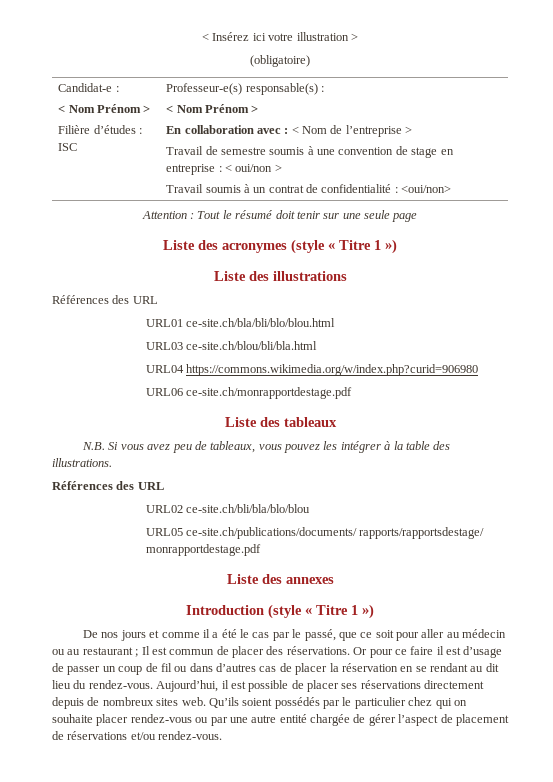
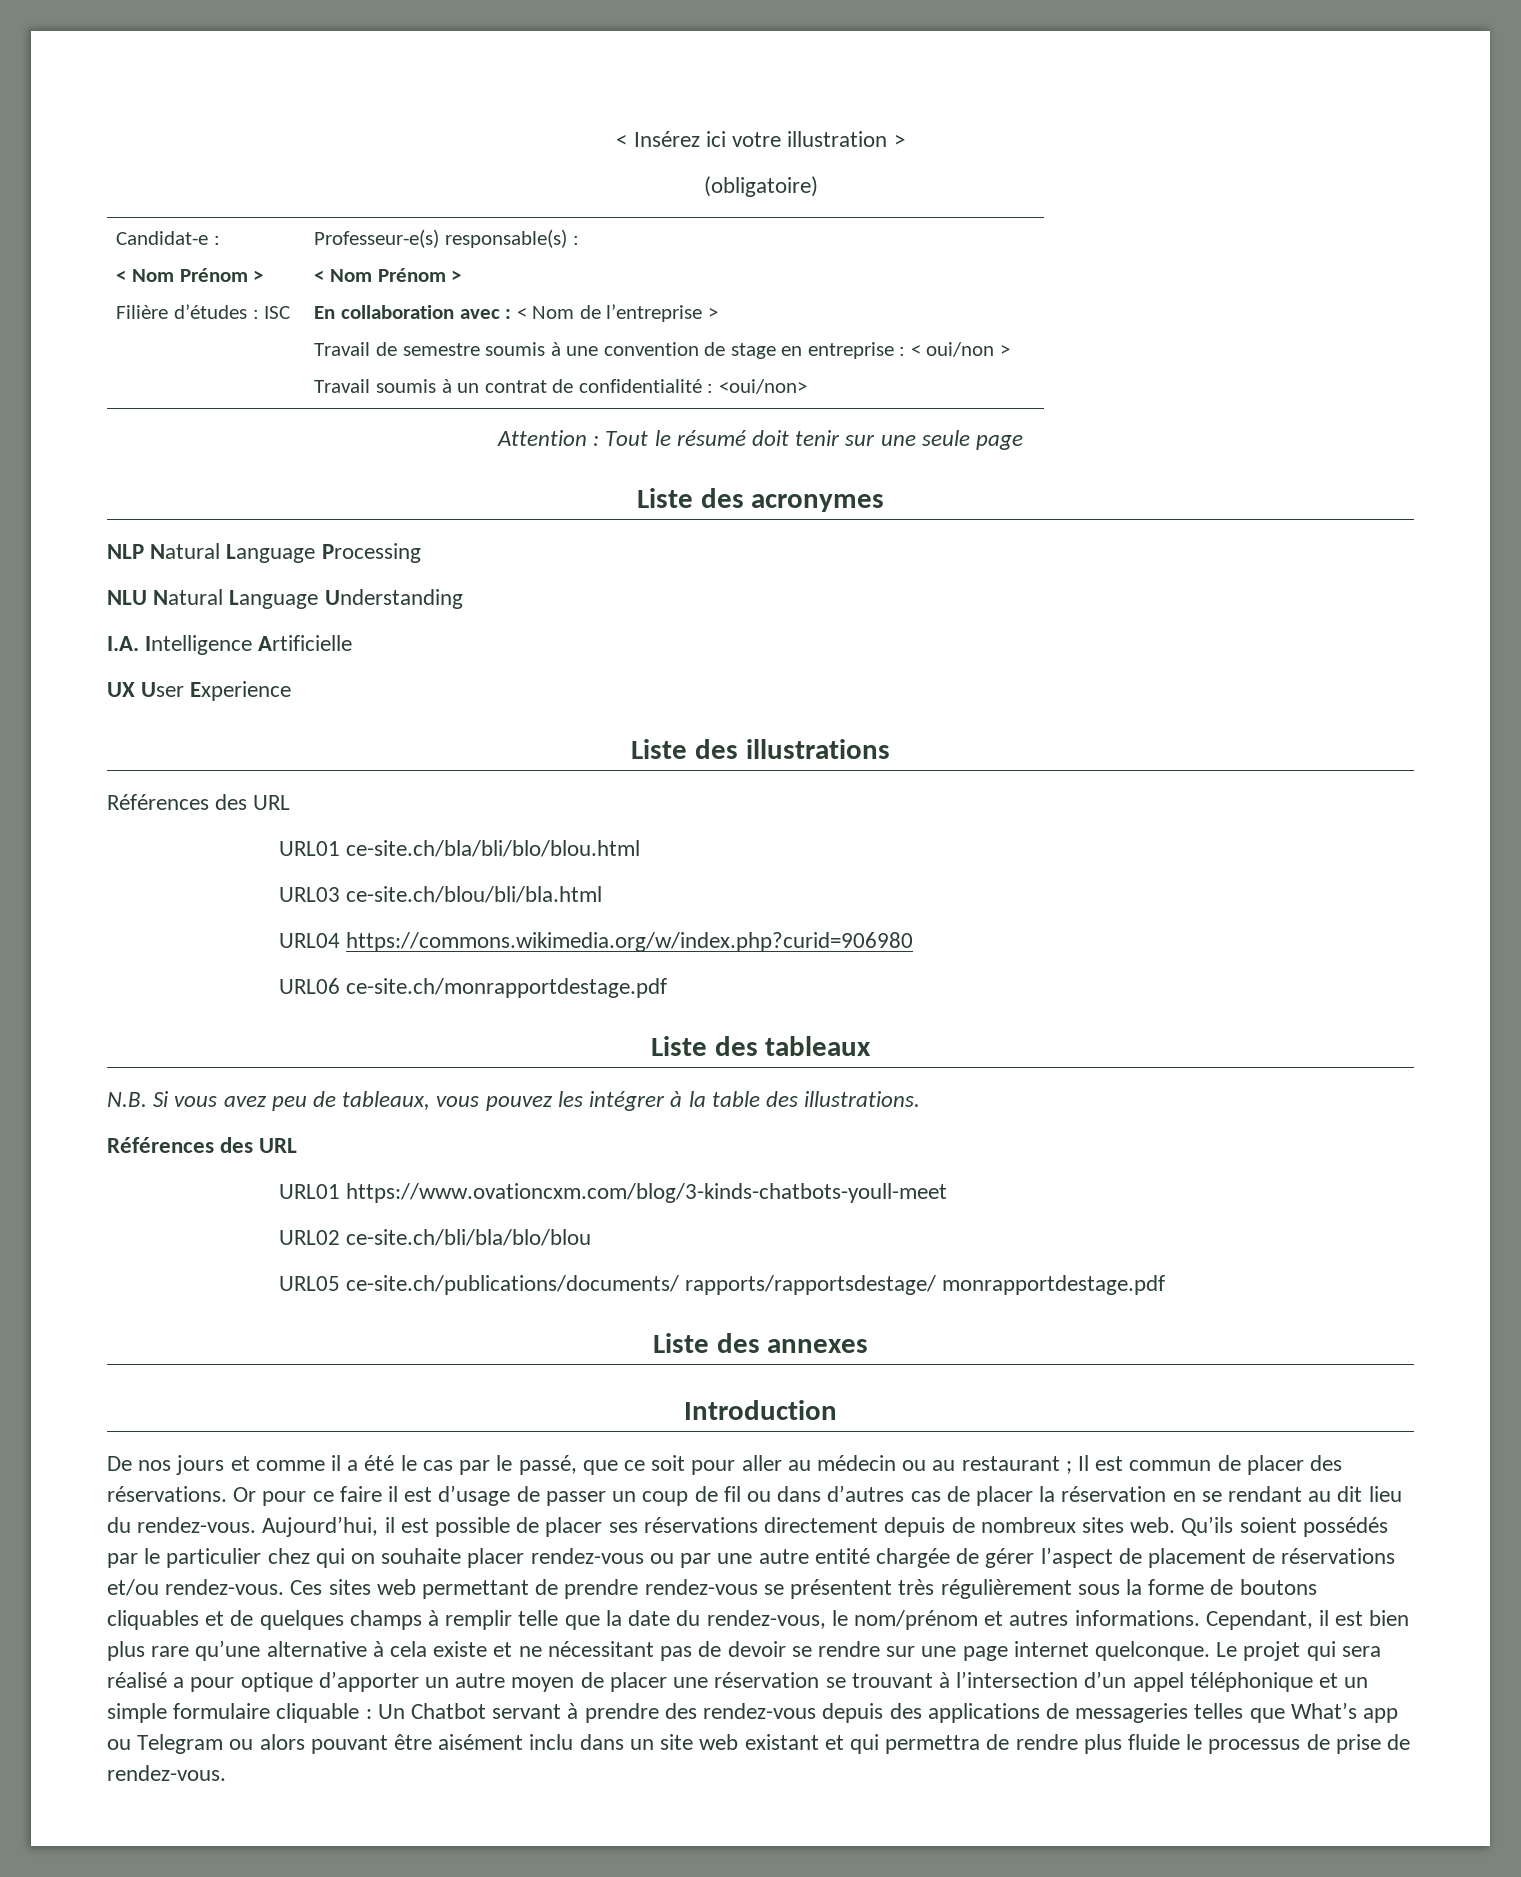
[291,239,397,254] (style « Titre 1 ») -> [107,543,421,563] [107,589,463,609] [107,635,353,655] [107,681,292,701] // NLP Natural Language Processing // NLU Natural Language Understanding // I.A. Intelligence Artificielle // UX User Experience
(164, 486) none -> [278,1183,948,1203] // URL01 https://www.ovationcxm.com/blog/3-kinds-chatbots-youll-meet
[268,604,374,619] (style « Titre 1 ») -> (837, 1410) none
(223, 735) none -> [290,1579,1317,1599] [107,1610,1410,1630] [107,1640,1381,1661] [107,1671,1369,1692] [107,1702,1398,1723] [107,1734,1411,1754] [107,1765,226,1781] Ces sites web permettant de prendre rendez-vous se présentent très régulièrement sous la forme de boutons cliquables et de quelques champs à remplir telle que la date du rendez-vous, le nom/prénom et autres informations. Cependant, il est bien plus rare qu’une alternative à cela existe et ne nécessitant pas de devoir se rendre sur une page internet quelconque. Le projet qui sera réalisé a pour optique d’apporter un autre moyen de placer une réservation se trouvant à l’intersection d’un appel téléphonique et un simple formulaire cliquable : Un Chatbot servant à prendre des rendez-vous depuis des applications de messageries telles que What’s app ou Telegram ou alors pouvant être aisément inclu dans un site web existant et qui permettra de rendre plus fluide le processus de prise de rendez-vous.

